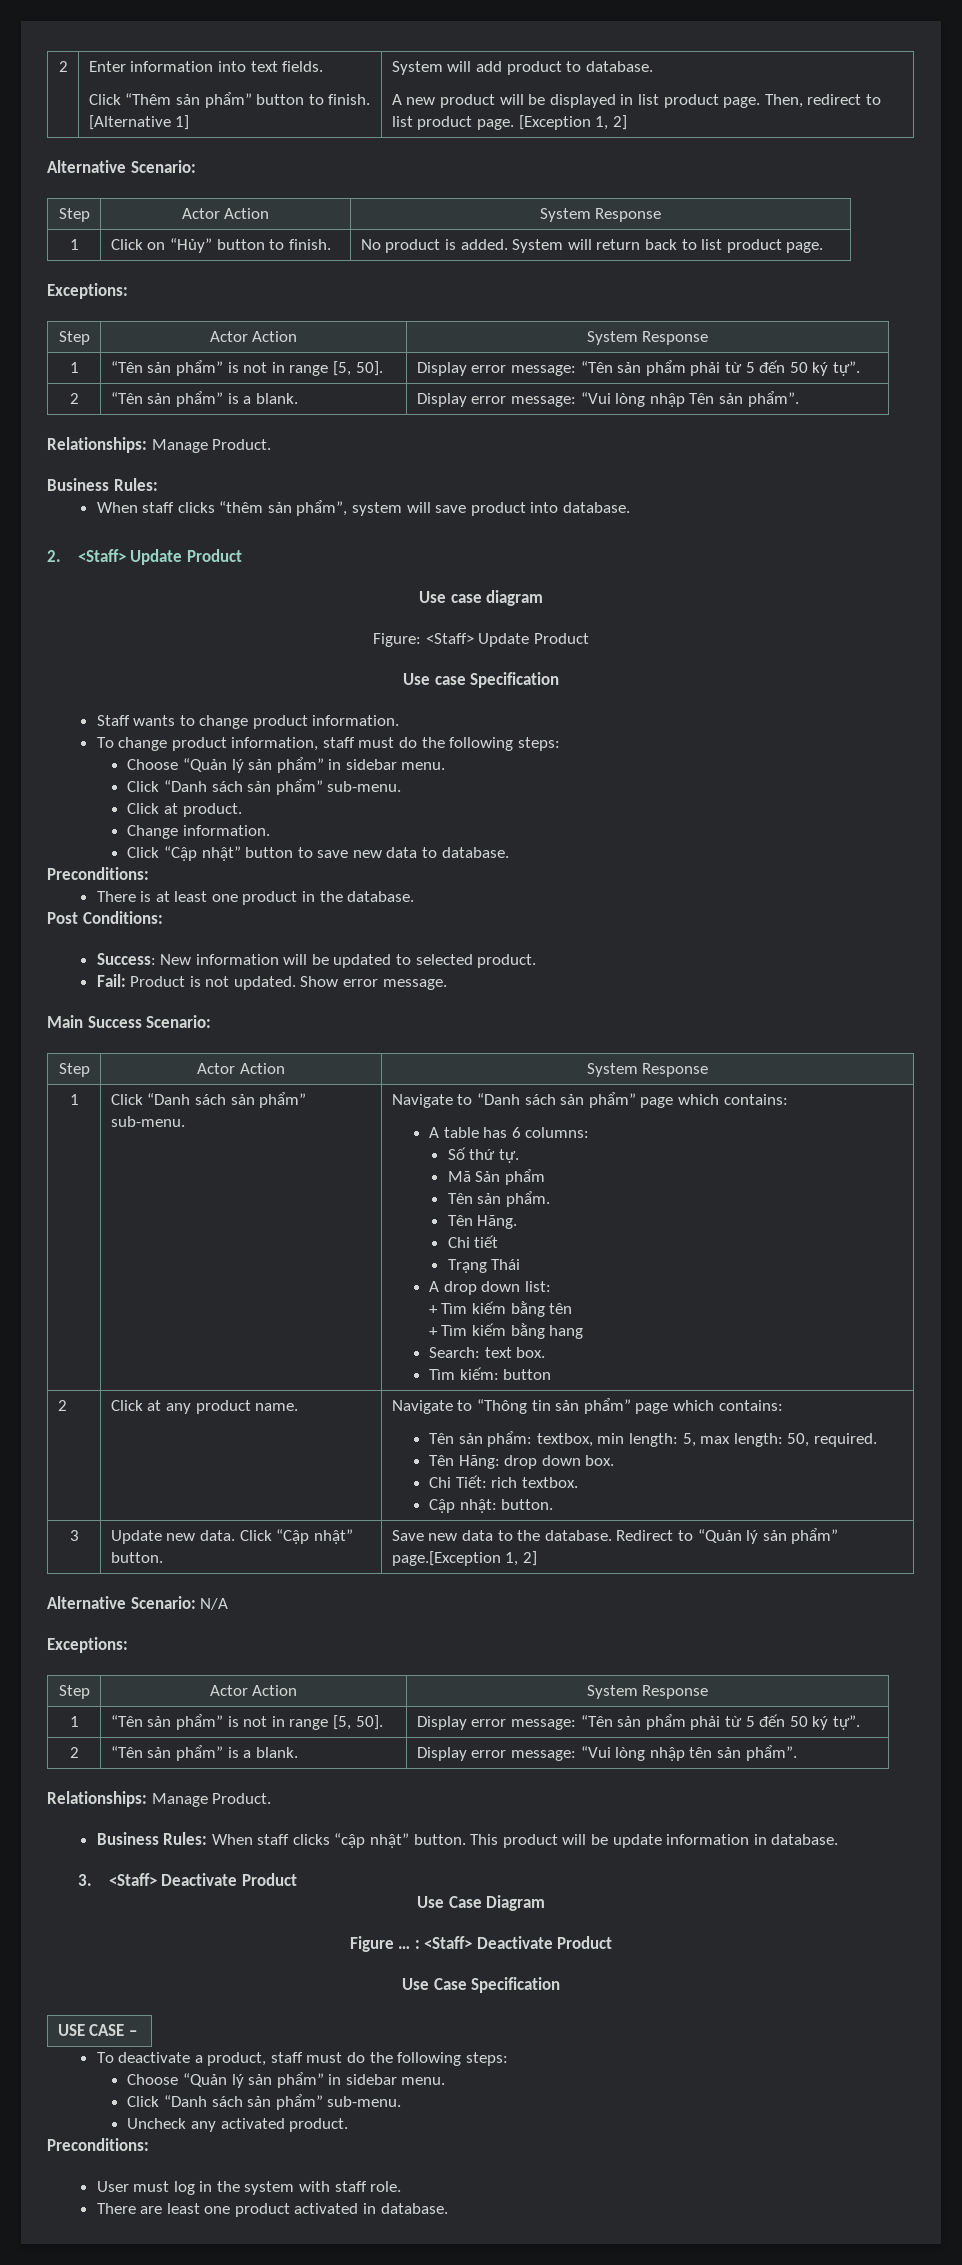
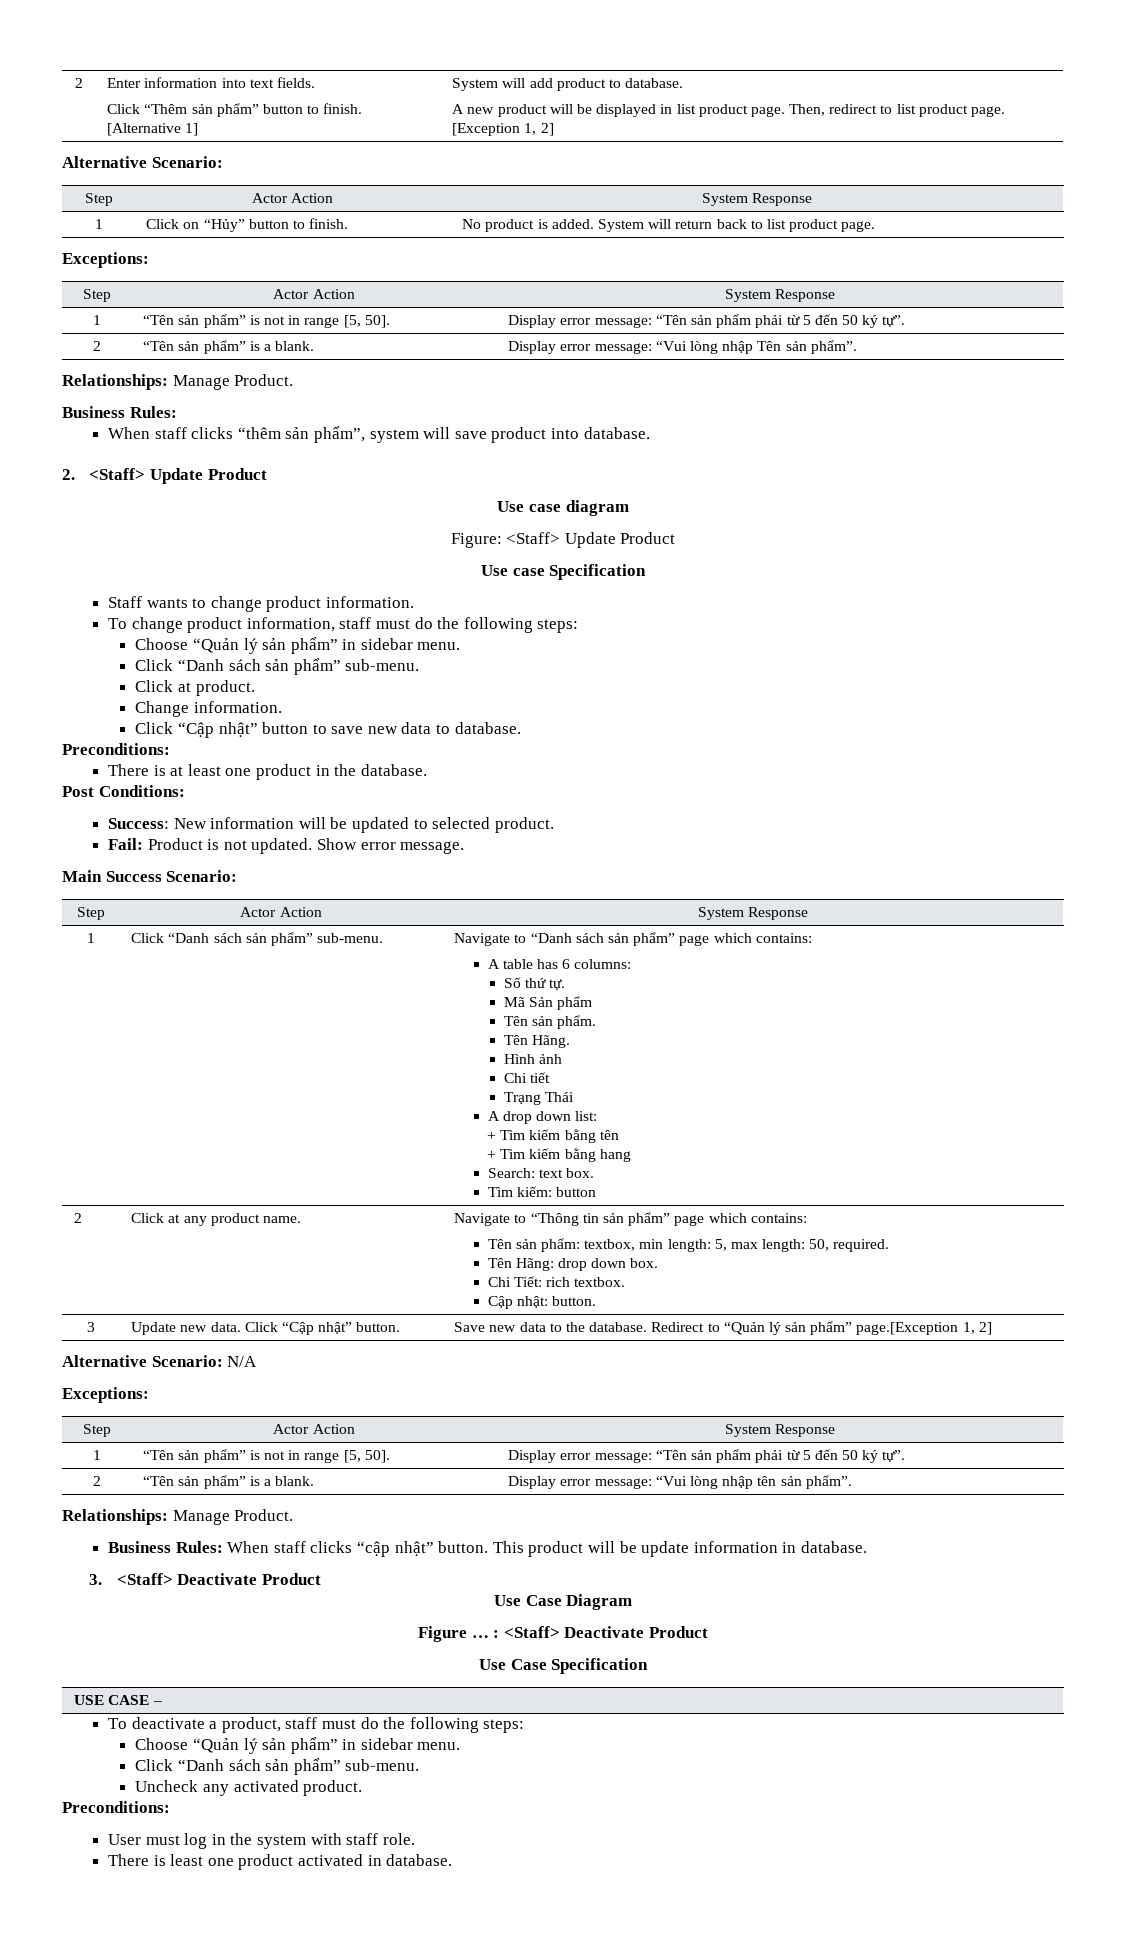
(518, 1222) none -> [504,1054,563,1064] // Hình ảnh
[140,2206,163,2214] are -> [153,1855,166,1866] is

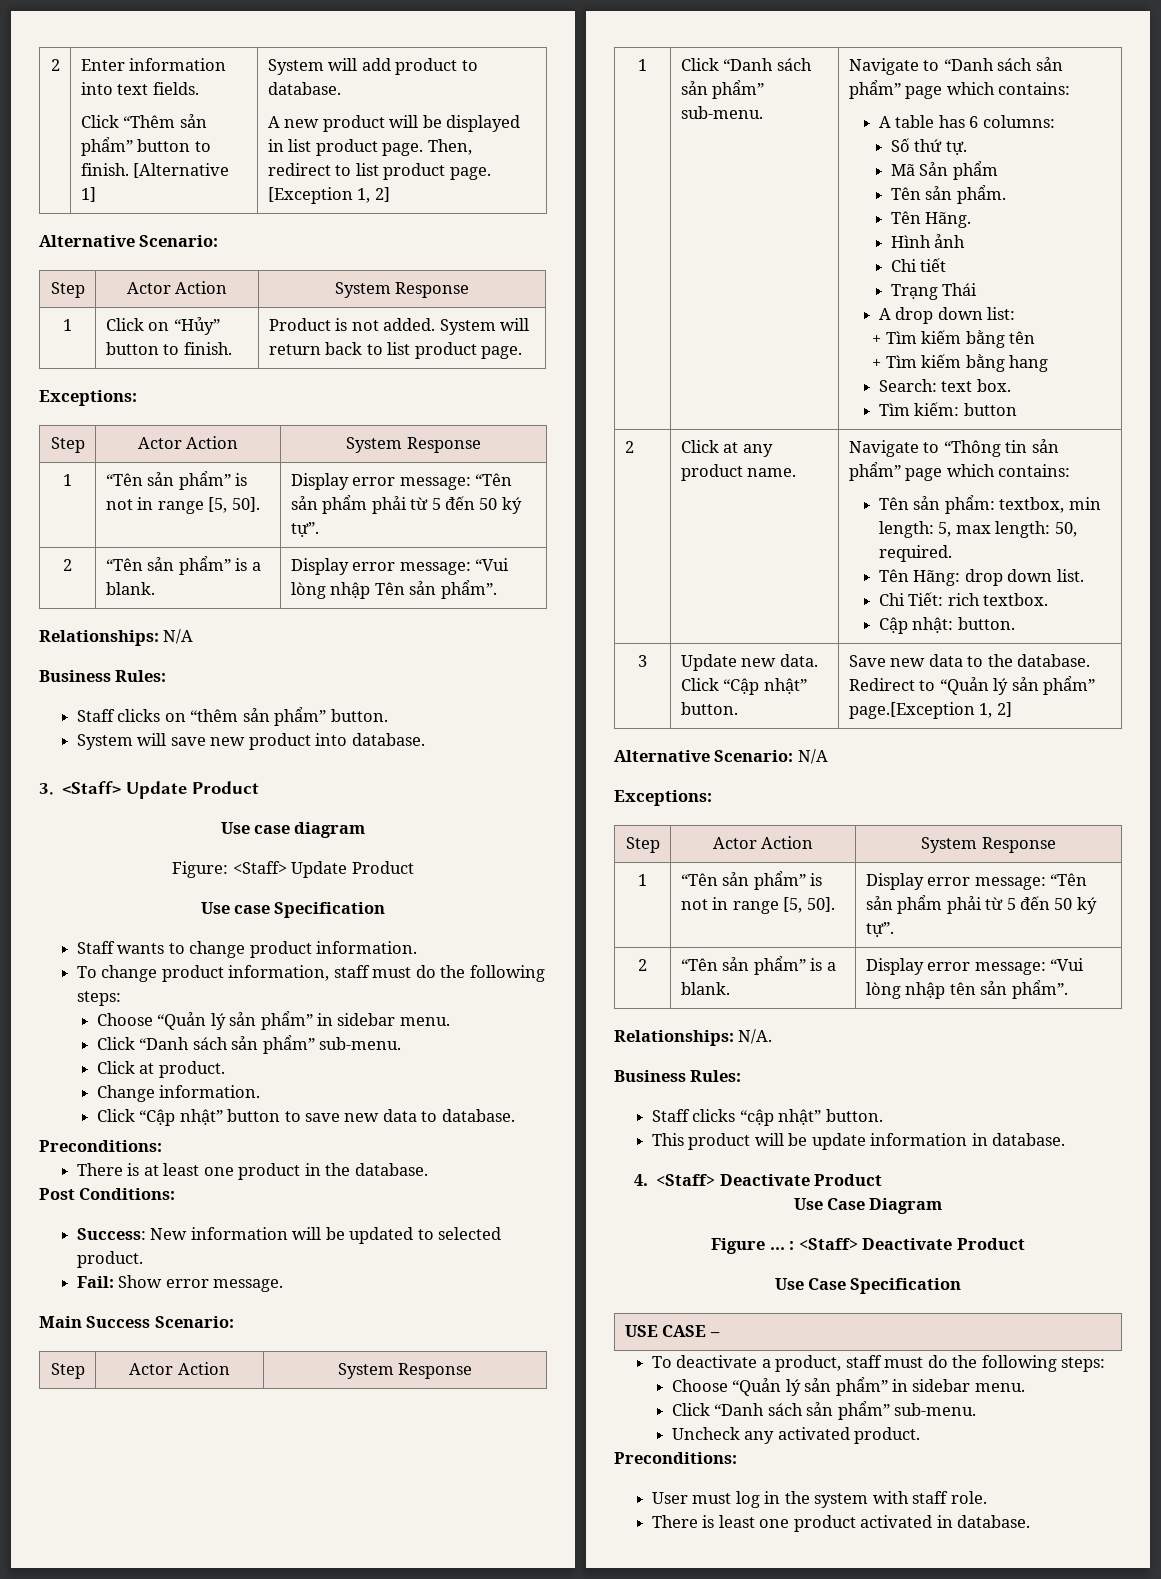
[462,219,548,232] No product is -> [268,318,379,331] Product is not
[172,374,294,390] [62,406,177,418] [108,426,419,443] Manage Product. // Business Rules: // When staff clicks “thêm sản phẩm”, system -> [163,629,194,644] [39,670,167,682] [76,707,388,726] [76,734,133,750] N/A // Business Rules: // Staff clicks on “thêm sản phẩm” button. // System
(487, 435) none -> [210,737,246,746] new
[62,469,75,480] 2. -> [39,783,54,795] 3.
[147,838,313,854] Product is not updated. -> (114, 1282) none
[630,1258,659,1268] box. -> [1056,569,1084,582] list.
[172,1509,294,1525] [108,1541,306,1553] Manage Product. // Business Rules: When staff -> [738,1029,773,1044] [614,1070,742,1082] [651,1109,690,1122] N/A. // Business Rules: // Staff
(489, 1547) none -> (883, 1115) //
[89,1574,103,1585] 3. -> [633,1174,648,1186] 4.

